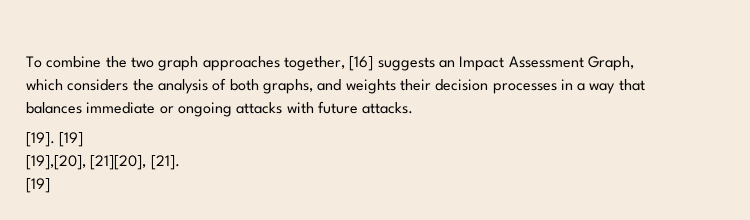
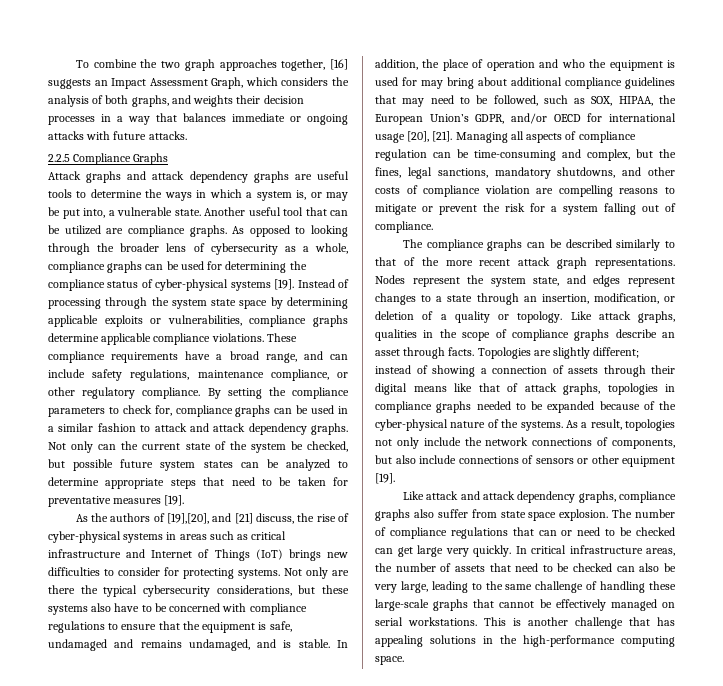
[26,132,84,147] [26,155,180,170] [26,178,50,193] [19]. [19] // [19],[20], [21][20], [21]. // [19] -> [48,153,169,165] [48,171,349,183] [48,189,348,201] [48,207,348,219] [48,225,348,237] [48,243,348,255] [48,261,307,273] [48,279,349,291] [48,297,348,309] [48,315,348,327] [48,333,297,345] [48,351,348,363] [48,369,348,381] [48,387,349,399] [48,405,348,417] [48,423,348,435] [48,441,348,453] [48,459,348,471] [48,477,348,489] [48,495,185,507] [75,513,349,524] [48,531,287,543] [48,549,348,561] [48,567,349,579] [48,585,349,597] [48,603,307,615] [48,621,292,633] [48,639,348,651] [375,59,675,71] [375,77,675,89] [375,95,676,107] [375,113,676,125] [375,131,636,143] [375,149,676,161] [375,167,675,179] [375,185,675,197] [375,203,676,215] [375,221,433,233] [402,239,675,251] [375,257,675,269] [375,275,675,287] [375,293,675,305] [375,311,675,323] [375,329,675,341] [375,347,640,359] [375,365,675,377] [375,383,675,395] [375,401,676,413] [375,419,675,431] [375,437,675,449] [375,455,675,467] [375,473,395,484] [402,491,676,503] [375,509,675,521] [375,527,675,539] [375,545,675,557] [375,563,676,572] [374,581,676,593] [375,599,675,611] [375,617,675,629] [375,635,675,647] [375,656,404,665] 2.2.5 Compliance Graphs // Attack graphs and attack dependency graphs are useful tools to determine the ways in which a system is, or may be put into, a vulnerable state. Another useful tool that can be utilized are compliance graphs. As opposed to looking through the broader lens of cybersecurity as a whole, compliance graphs can be used for determining the compliance status of cyber-physical systems [19]. Instead of processing through the system state space by determining applicable exploits or vulnerabilities, compliance graphs determine applicable compliance violations. These compliance requirements have a broad range, and can include safety regulations, maintenance compliance, or other regulatory compliance. By setting the compliance parameters to check for, compliance graphs can be used in a similar fashion to attack and attack dependency graphs. Not only can the current state of the system be checked, but possible future system states can be analyzed to determine appropriate steps that need to be taken for preventative measures [19]. // As the authors of [19],[20], and [21] discuss, the rise of cyber-physical systems in areas such as critical infrastructure and Internet of Things (IoT) brings new difficulties to consider for protecting systems. Not only are there the typical cybersecurity considerations, but these systems also have to be concerned with compliance regulations to ensure that the equipment is safe, undamaged and remains undamaged, and is stable. In addition, the place of operation and who the equipment is used for may bring about additional compliance guidelines that may need to be followed, such as SOX, HIPAA, the European Union’s GDPR, and/or OECD for international usage [20], [21]. Managing all aspects of compliance regulation can be time-consuming and complex, but the fines, legal sanctions, mandatory shutdowns, and other costs of compliance violation are compelling reasons to mitigate or prevent the risk for a system falling out of compliance. // The compliance graphs can be described similarly to that of the more recent attack graph representations. Nodes represent the system state, and edges represent changes to a state through an insertion, modification, or deletion of a quality or topology. Like attack graphs, qualities in the scope of compliance graphs describe an asset through facts. Topologies are slightly different; instead of showing a connection of assets through their digital means like that of attack graphs, topologies in compliance graphs needed to be expanded because of the cyber-physical nature of the systems. As a result, topologies not only include the network connections of components, but also include connections of sensors or other equipment [19]. // Like attack and attack dependency graphs, compliance graphs also suffer from state space explosion. The number of compliance regulations that can or need to be checked can get large very quickly. In critical infrastructure areas, the number of assets that need to be checked can also be very large, leading to the same challenge of handling these large-scale graphs that cannot be effectively managed on serial workstations. This is another challenge that has appealing solutions in the high-performance computing space.

